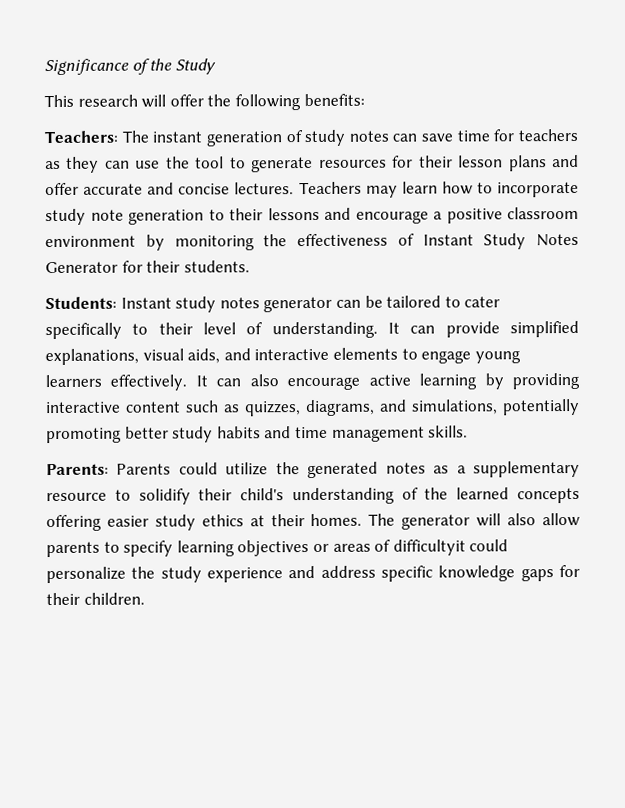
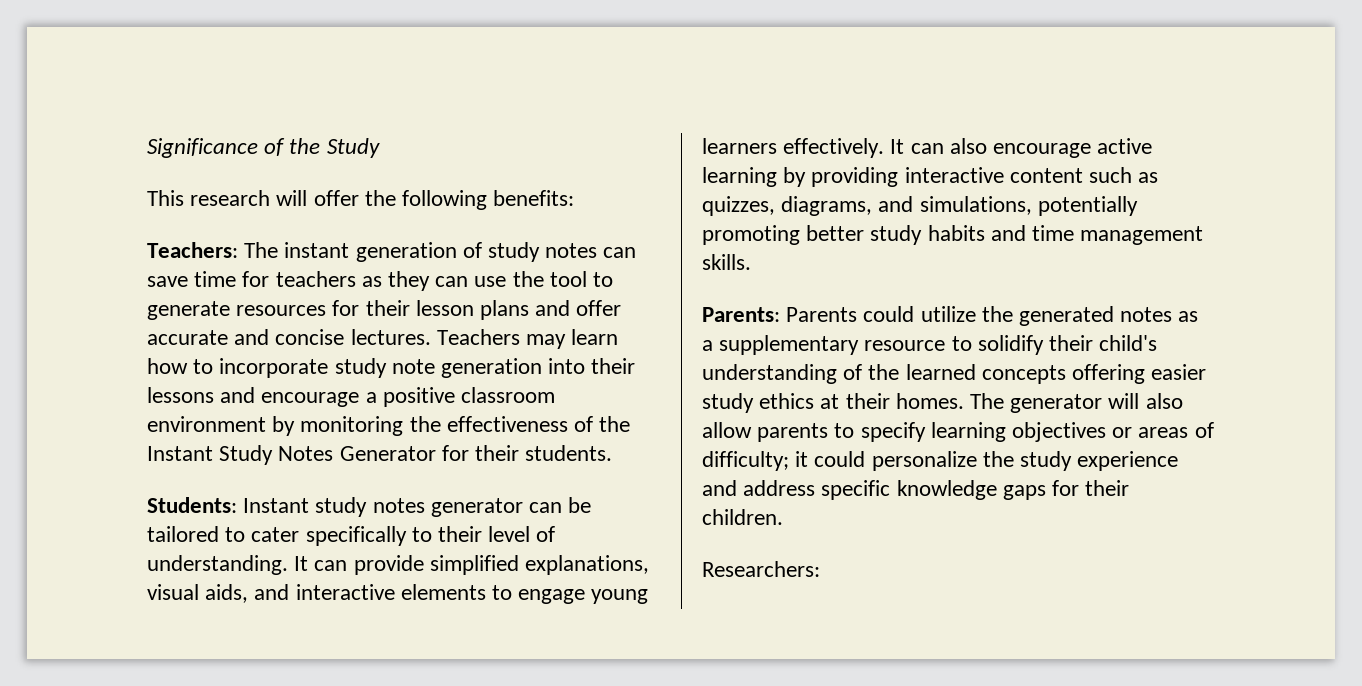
[208,209,225,221] to -> [548,358,586,374] into
(415, 239) none -> [599,416,631,432] the
[392,539,466,556] difficultyit -> [702,451,809,471] difficulty; it
(145, 598) none -> [702,561,820,577] // Researchers:

